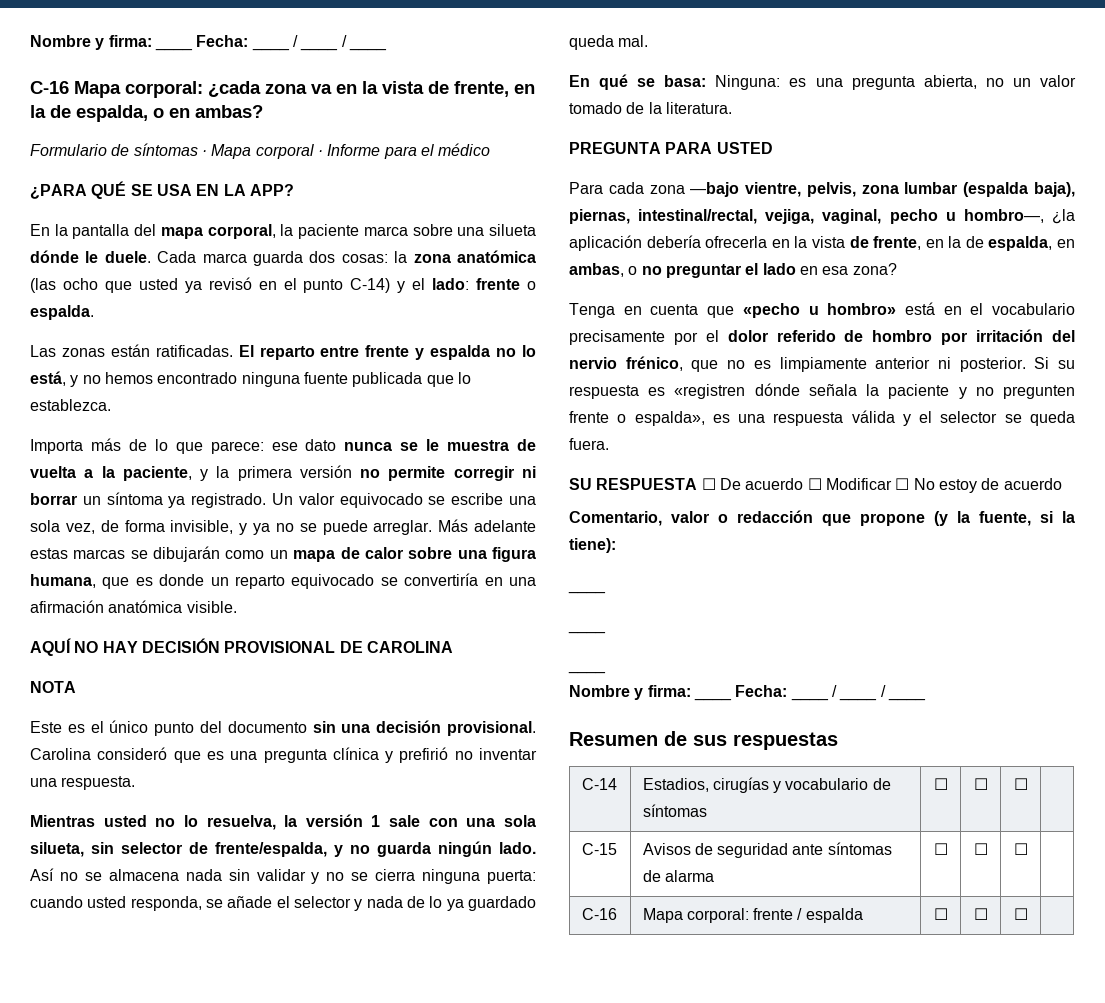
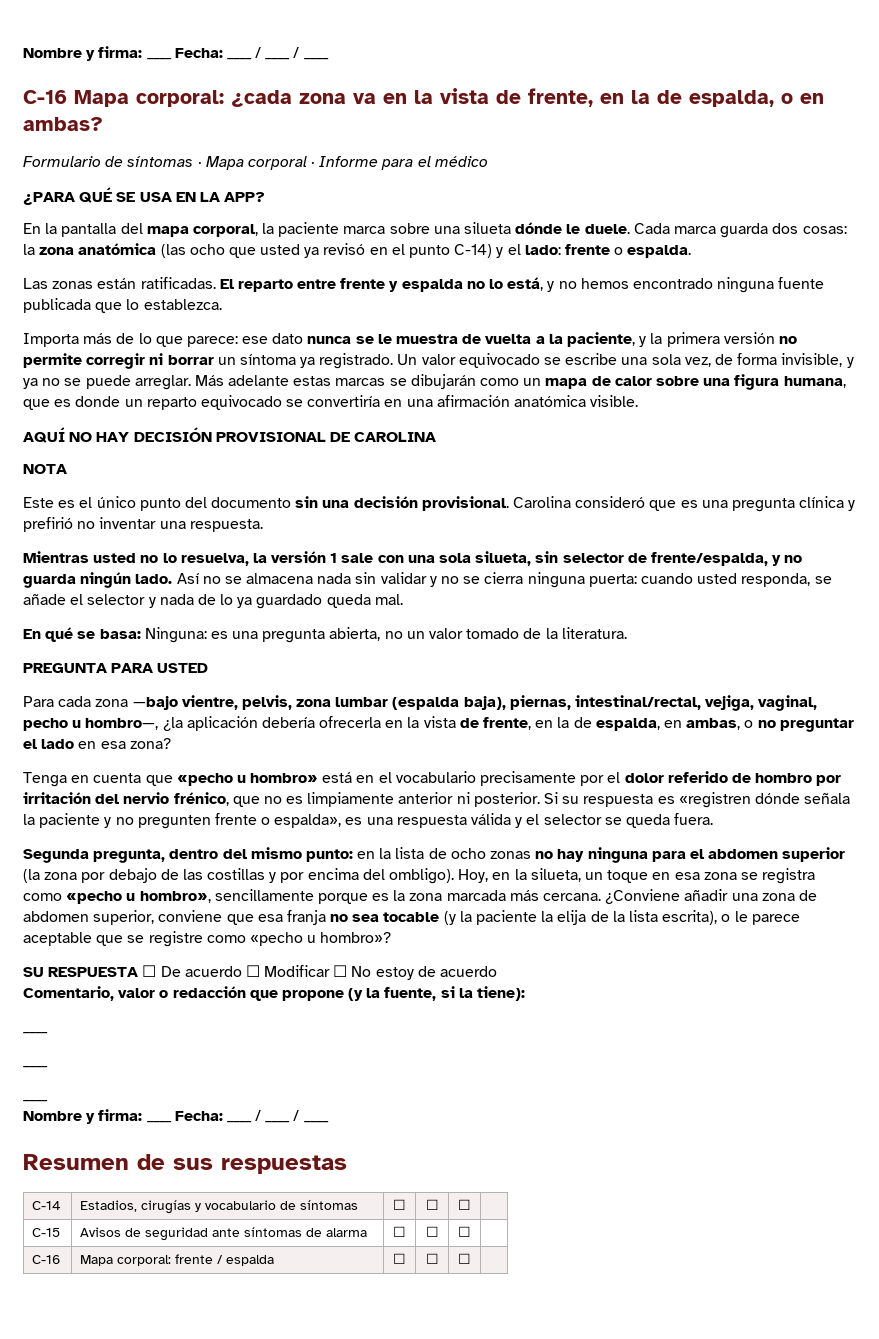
(609, 444) none -> [23,847,846,863] [23,868,816,884] [23,889,817,904] [23,910,800,925] [23,931,392,947] // Segunda pregunta, dentro del mismo punto: en la lista de ocho zonas no hay ninguna para el abdomen superior (la zona por debajo de las costillas y por encima del ombligo). Hoy, en la silueta, un toque en esa zona se registra como «pecho u hombro», sencillamente porque es la zona marcada más cercana. ¿Conviene añadir una zona de abdomen superior, conviene que esa franja no sea tocable (y la paciente la elija de la lista escrita), o le parece aceptable que se registre como «pecho u hombro»?

